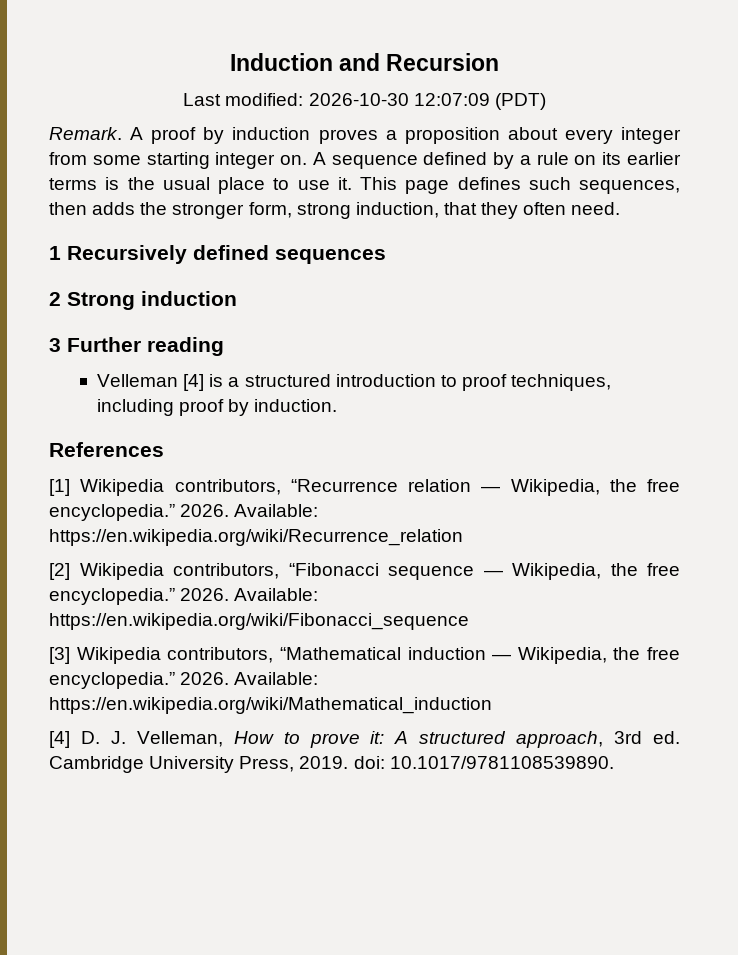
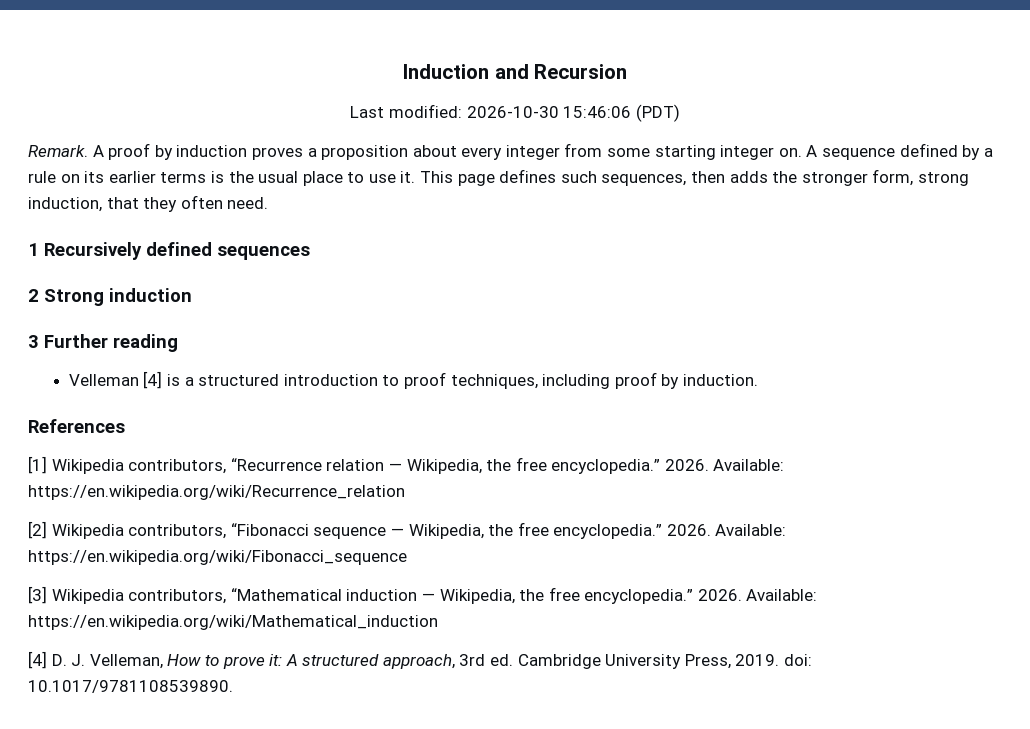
[413,93,490,106] 12:07:09 -> [563,106,632,118] 15:46:06

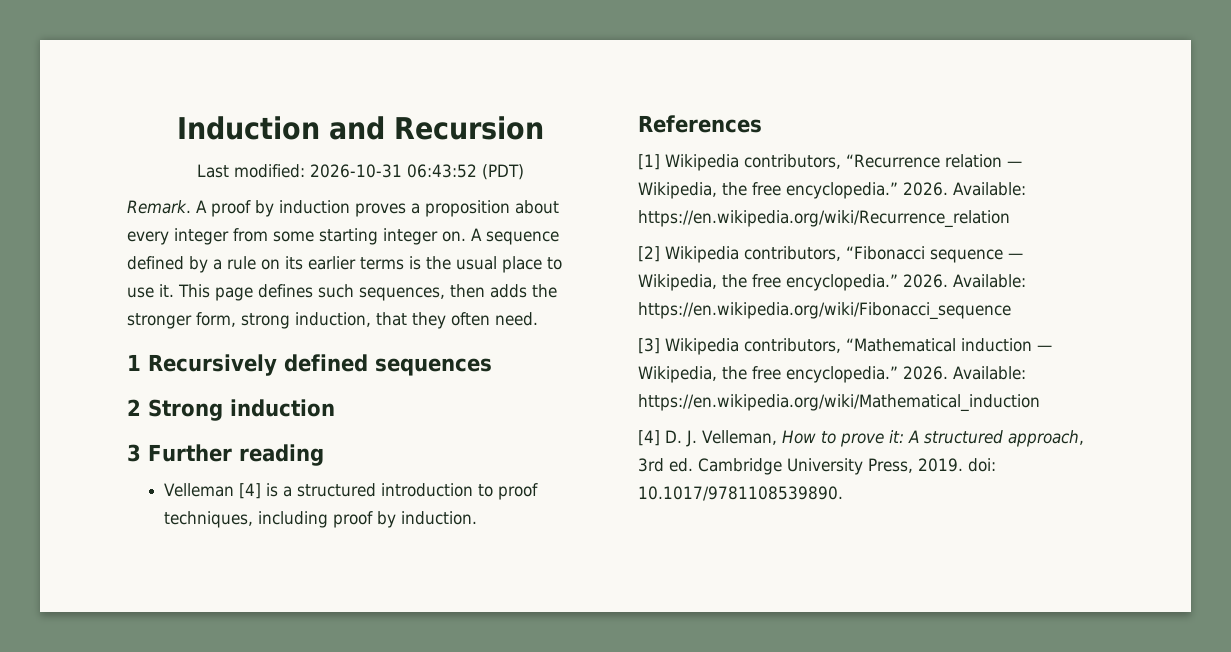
[466,106,632,118] 2026-10-30 15:46:06 -> [309,164,477,178] 2026-10-31 06:43:52

